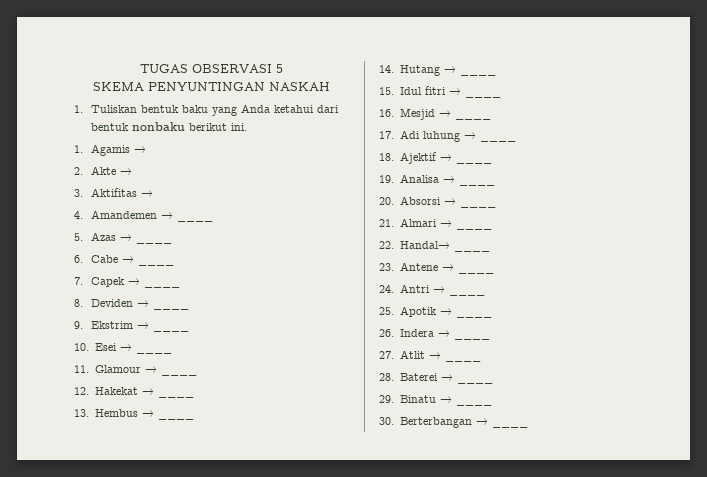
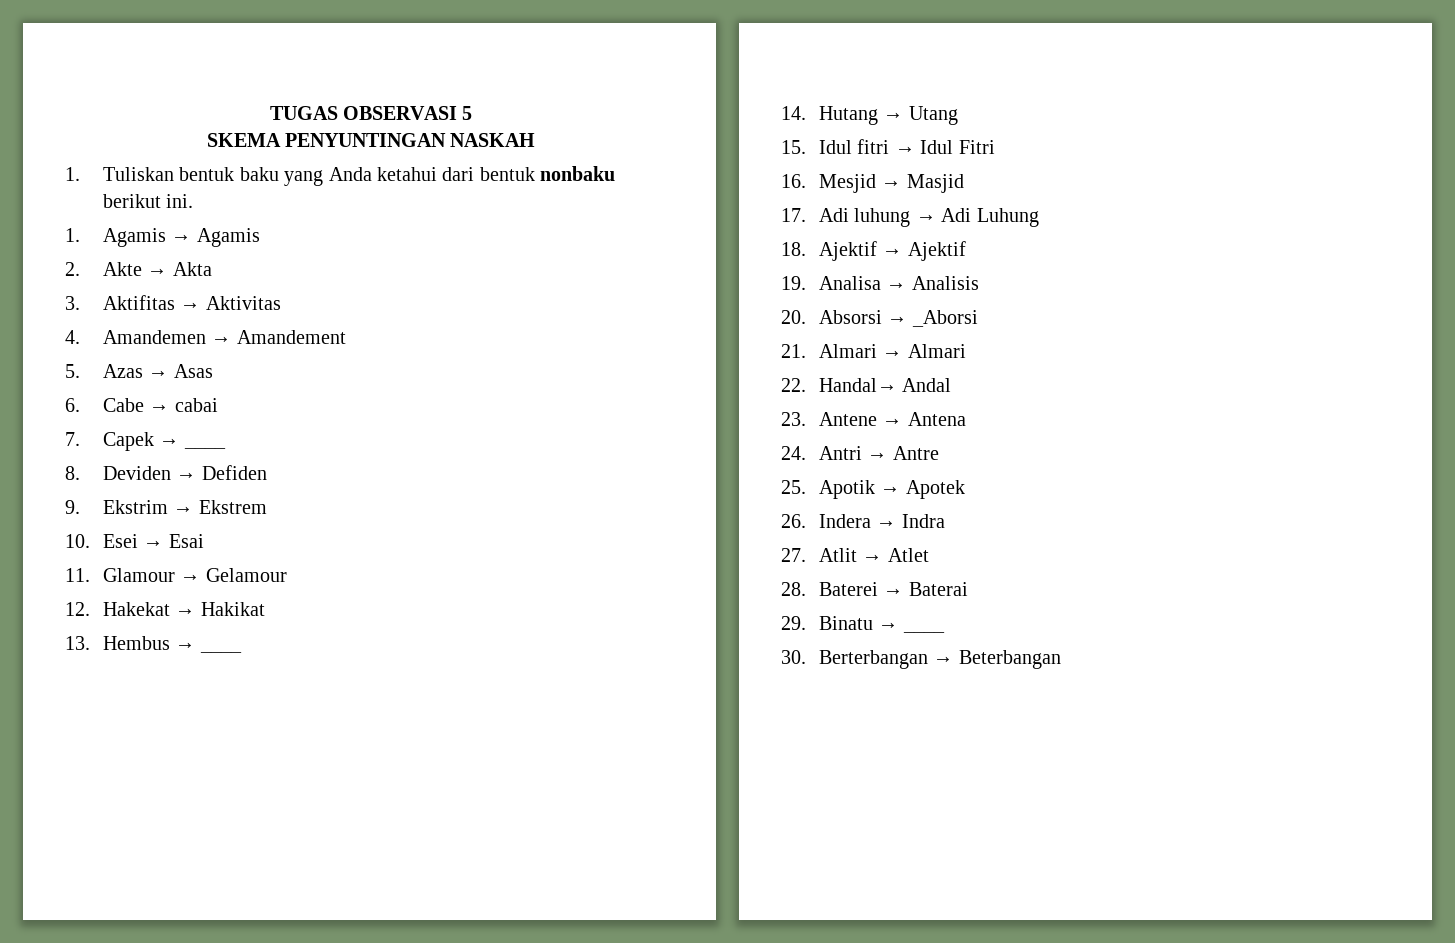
(147, 149) none -> [196,228,260,247] Agamis
(133, 171) none -> [172,262,212,276] Akta
(154, 193) none -> [205,296,281,310] Aktivitas
[177,219,214,222] ____ -> [236,330,346,344] Amandement
[136,241,173,244] ____ -> [173,364,213,378] Asas
[138,263,175,266] ____ -> [174,398,218,412] cabai
[153,307,190,310] ____ -> [201,465,267,480] Defiden
[153,329,190,332] ____ -> [198,500,267,514] Ekstrem
[135,351,172,354] ____ -> [168,534,204,548] Esai
[160,373,197,376] ____ -> [205,568,287,582] Gelamour
[157,395,194,398] ____ -> [200,602,265,616] Hakikat
[459,73,496,76] ____ -> [908,106,958,125] Utang
[464,95,501,98] ____ -> [920,140,995,154] Idul Fitri
[454,117,491,120] ____ -> [906,174,964,193] Masjid
[479,139,516,142] ____ -> [941,208,1039,227] Adi Luhung
[455,161,492,164] ____ -> [907,241,966,261] Ajektif
[458,183,495,186] ____ -> [911,276,979,290] Analisis
[459,205,496,208] ____ -> [911,310,978,327] _Aborsi
[455,227,492,230] ____ -> [907,344,966,358] Almari
[453,249,490,252] ____ -> [902,378,952,392] Andal
[457,271,494,274] ____ -> [907,412,966,426] Antena
[448,293,485,296] ____ -> [892,446,939,460] Antre
[455,315,492,318] ____ -> [905,480,965,499] Apotek
[453,337,490,340] ____ -> [901,514,945,528] Indra
[444,359,481,362] ____ -> [887,548,929,562] Atlet
[456,381,493,384] ____ -> [908,582,968,596] Baterai
[491,425,528,428] ____ -> [958,650,1061,669] Beterbangan

